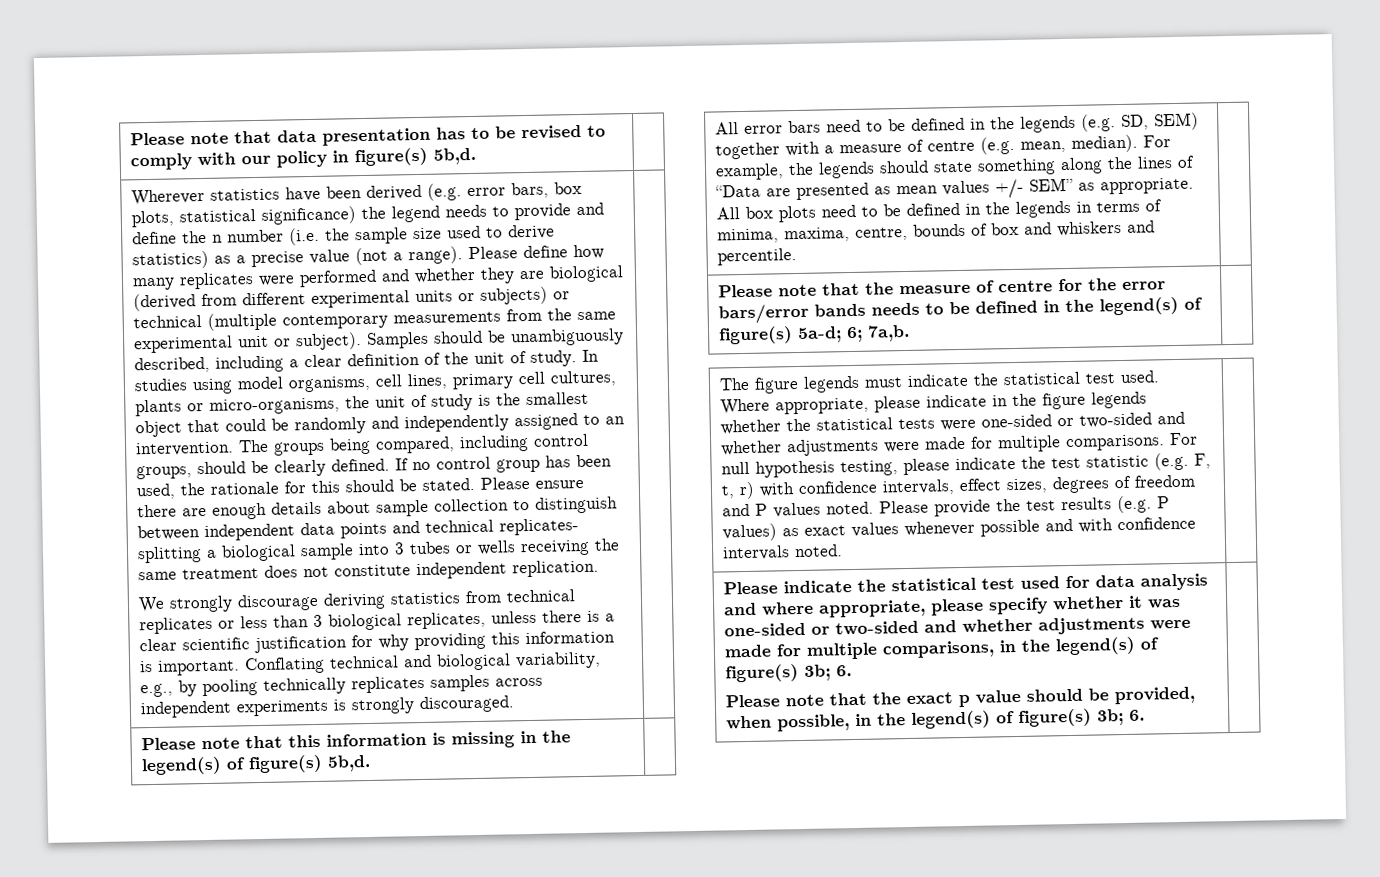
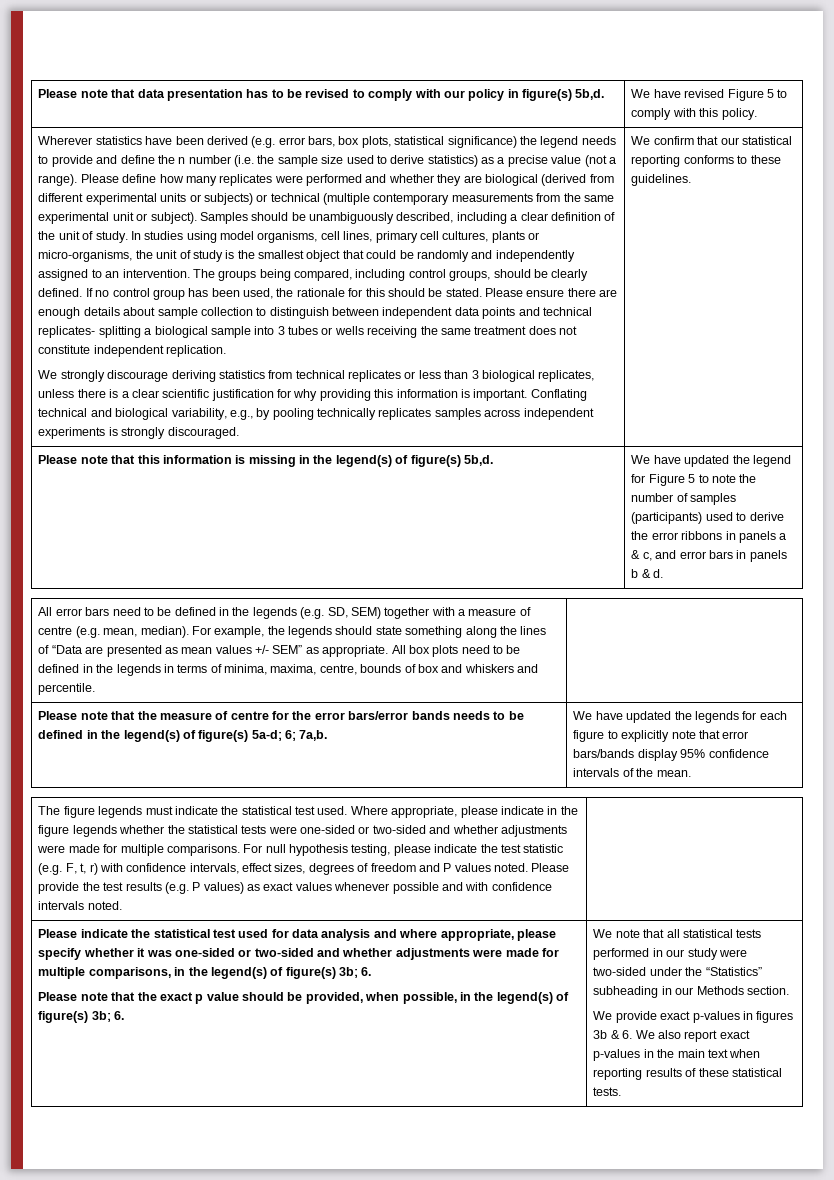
(477, 156) none -> [631,89,788,101] [631,108,757,120] We have revised Figure 5 to comply with this policy.
(516, 704) none -> [631,136,792,145] [631,155,781,167] [631,174,692,186] We confirm that our statistical reporting conforms to these guidelines.
(372, 763) none -> [631,455,791,467] [631,474,757,486] [631,493,737,505] [631,512,784,524] [631,531,787,543] [631,550,787,562] [631,569,664,578] We have updated the legend for Figure 5 to note the number of samples (participants) used to derive the error ribbons in panels a & c, and error bars in panels b & d.
(911, 333) none -> [573,711,787,723] [573,730,749,742] [573,749,769,761] [573,768,691,777] We have updated the legends for each figure to explicitly note that error bars/bands display 95% confidence intervals of the mean.
(1146, 715) none -> [593,929,762,938] [593,948,747,960] [593,967,762,976] [593,986,789,998] [593,1011,794,1023] [593,1030,750,1042] [593,1049,761,1061] [593,1068,782,1080] [593,1087,622,1096] We note that all statistical tests performed in our study were two-sided under the “Statistics” subheading in our Methods section. // We provide exact p-values in figures 3b & 6. We also report exact p-values in the main text when reporting results of these statistical tests.

